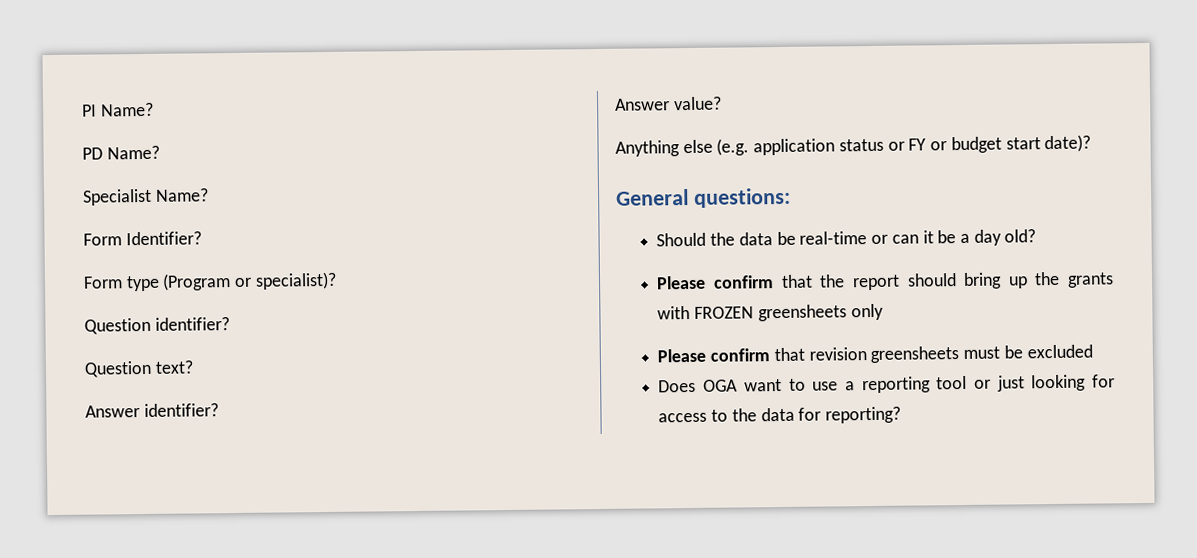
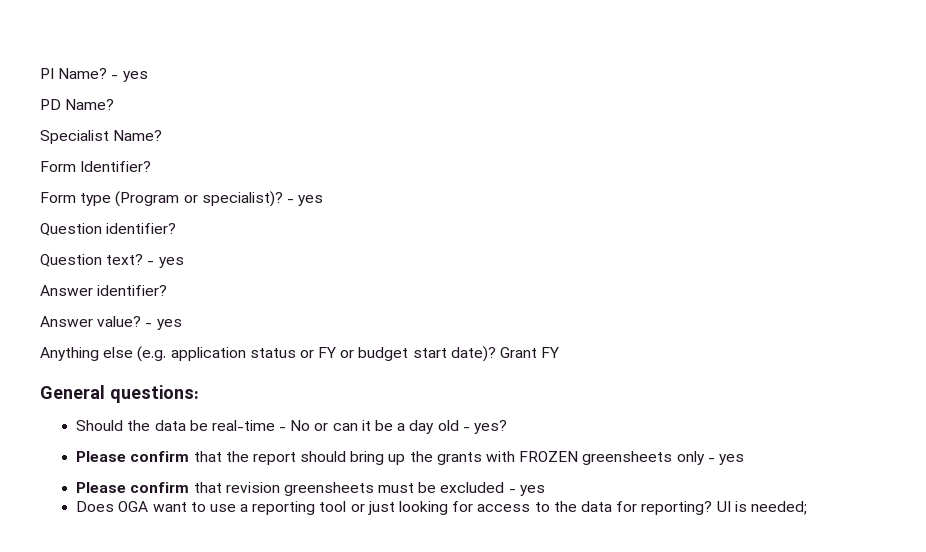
(154, 109) none -> [111,71,148,82] - yes
(337, 280) none -> [286,195,324,206] - yes
(194, 367) none -> [147,257,184,268] - yes
(722, 103) none -> [145,319,182,330] - yes
(1092, 143) none -> [500,347,560,358] Grant FY
(868, 238) none -> [279,420,311,431] - No
[1004,229,1037,243] old? -> [437,420,507,434] old - yes?
(884, 312) none -> [707,454,744,465] - yes
(1093, 351) none -> [508,485,545,496] - yes
(902, 415) none -> [716,501,807,515] UI is needed;

